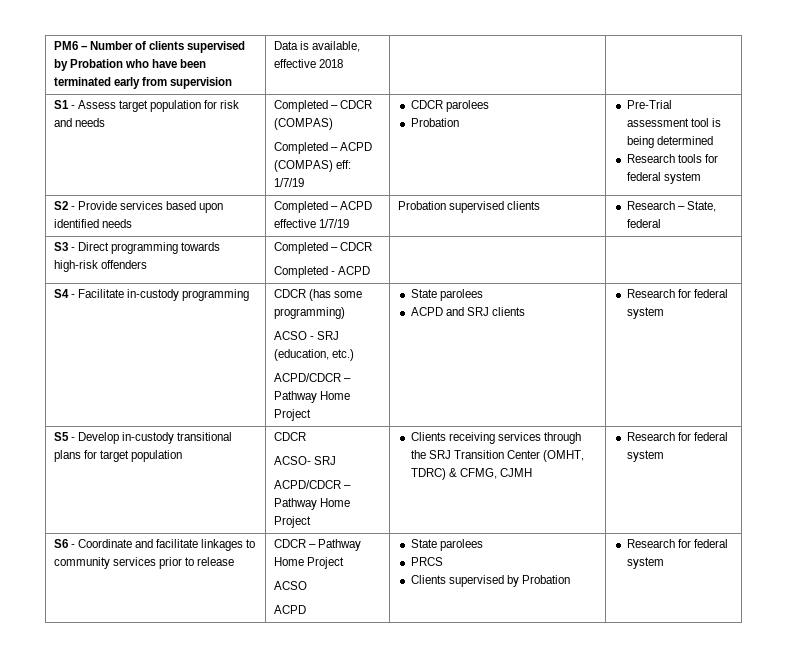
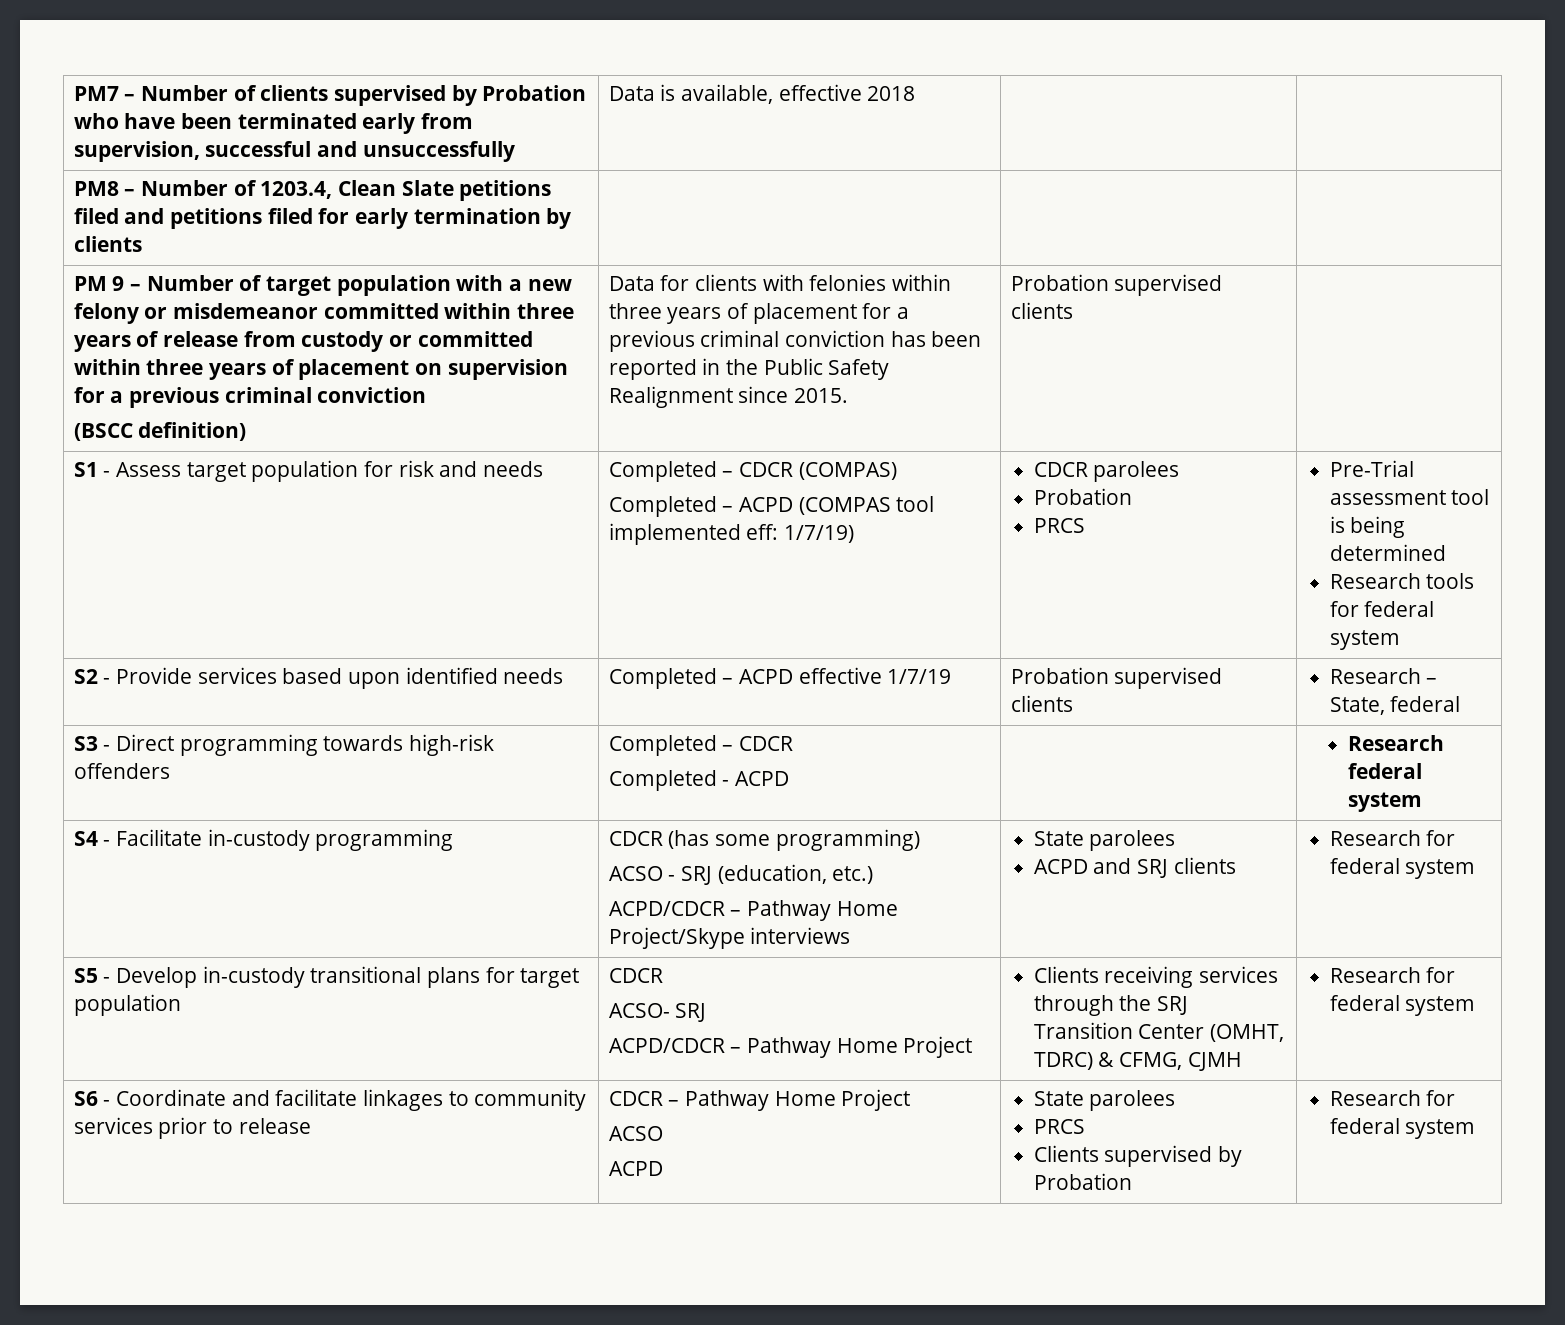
[53,41,78,50] PM6 -> [73,86,119,101] PM7
[170,77,233,89] supervision -> [73,141,515,162] supervision, successful and unsuccessfully
(343, 63) none -> [73,180,552,201] [73,208,572,229] [73,236,142,252] [73,275,572,296] [73,303,575,324] [73,331,533,352] [73,359,568,380] [73,387,427,408] [73,422,247,441] [608,274,952,291] [608,303,910,324] [608,330,982,352] [608,358,890,380] [608,386,849,408] [1010,274,1223,296] [1010,302,1073,319] // PM8 – Number of 1203.4, Clean Slate petitions filed and petitions filed for early termination by clients | | | // PM 9 – Number of target population with a new felony or misdemeanor committed within three years of release from custody or committed within three years of placement on supervision for a previous criminal conviction // (BSCC definition) | Data for clients with felonies within three years of placement for a previous criminal conviction has been reported in the Public Safety Realignment since 2015. | Probation supervised clients |
[273,160,351,172] [273,178,304,187] (COMPAS) eff: 1/7/19 -> [798,496,935,515] [608,523,855,545] (COMPAS tool implemented eff: 1/7/19)
(459, 122) none -> [1033,518,1085,533] // PRCS
(371, 270) none -> [1347,735,1444,751] [1347,763,1422,779] [1347,792,1422,812] Research federal system
[273,409,311,421] Project -> [608,927,851,949] Project/Skype interviews

